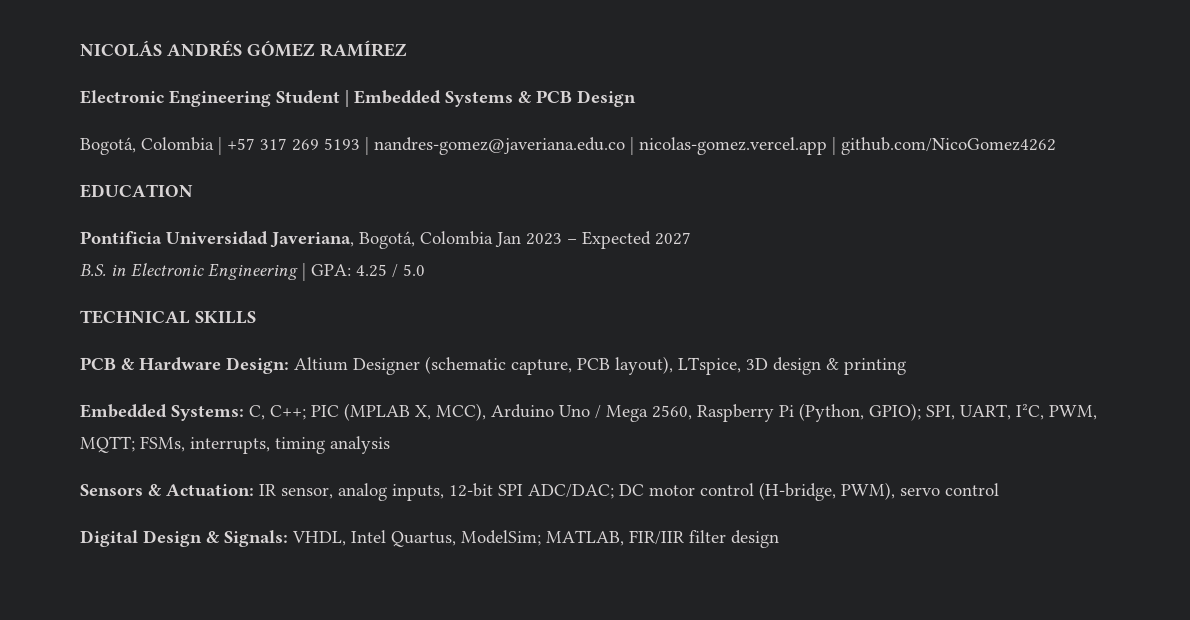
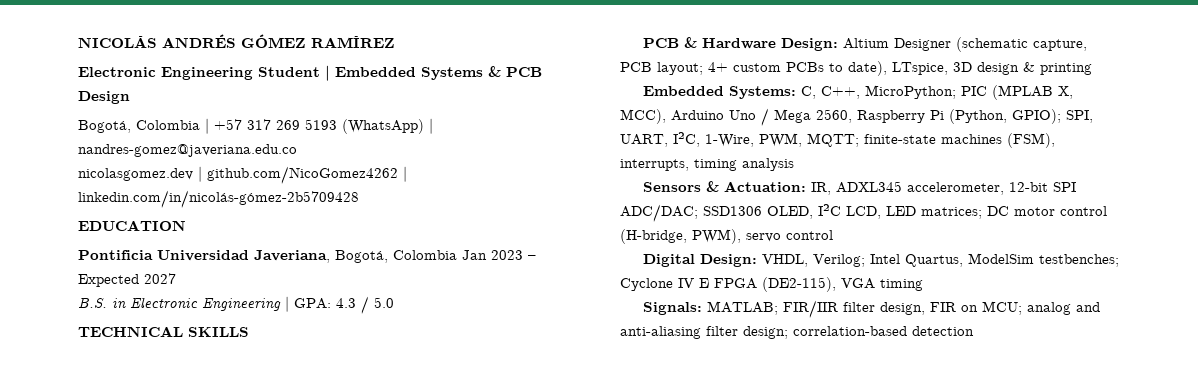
(360, 144) none -> [342,119,424,134] (WhatsApp)
[630,137,827,155] | nicolas-gomez.vercel.app -> [78,168,193,181] // nicolasgomez.dev
(1056, 146) none -> [403,166,407,182] [78,190,359,208] | linkedin.com/in/nicolás-gómez-2b5709428
[356,264,387,277] 4.25 -> [336,298,356,308] 4.3
[615,356,673,375] layout), -> [657,61,887,76] layout; 4+ custom PCBs to date),
[270,405,306,420] C++; -> [820,85,956,99] C++, MicroPython;
(1044, 412) none -> [705,134,754,147] 1-Wire,
[140,436,185,452] FSMs, -> [864,133,1055,148] finite-state machines (FSM),
[259,483,614,501] IR sensor, analog inputs, 12-bit SPI ADC/DAC; -> [810,181,1076,195] [620,204,982,222] IR, ADXL345 accelerometer, 12-bit SPI ADC/DAC; SSD1306 OLED, I²C LCD, LED matrices;
[143,530,779,548] Design & Signals: VHDL, Intel Quartus, ModelSim; MATLAB, FIR/IIR filter design -> [699,253,1119,267] [620,277,923,292] [642,300,1100,318] [620,326,974,339] Design: VHDL, Verilog; Intel Quartus, ModelSim testbenches; Cyclone IV E FPGA (DE2-115), VGA timing // Signals: MATLAB; FIR/IIR filter design, FIR on MCU; analog and anti-aliasing filter design; correlation-based detection

